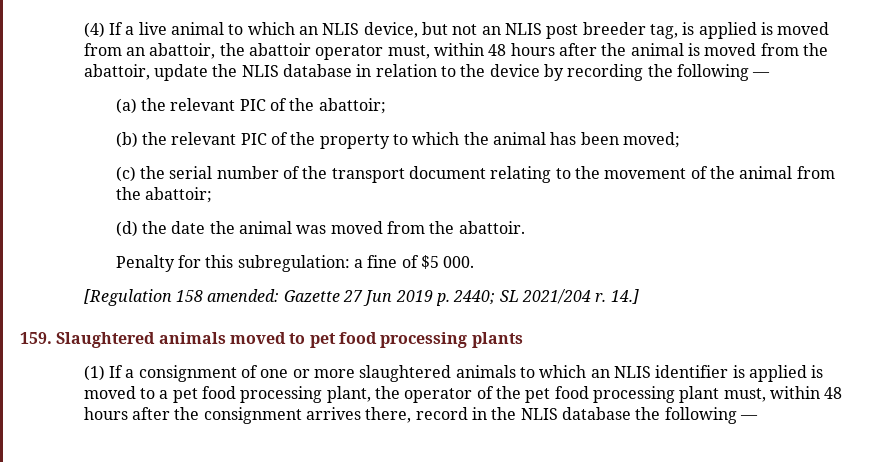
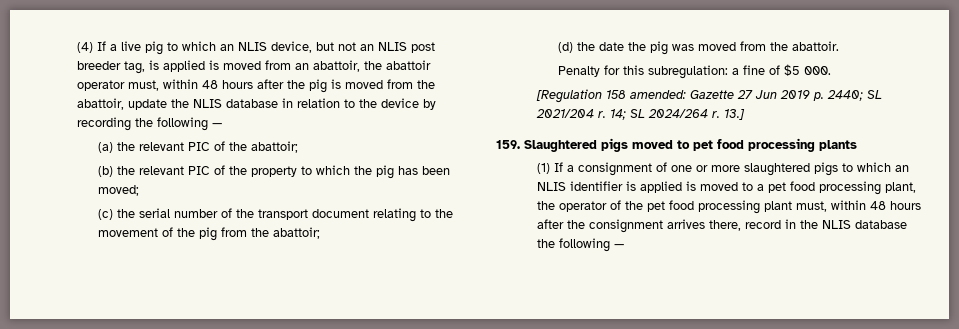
[171,22,225,35] animal -> [145,41,164,55] pig
[630,43,684,56] animal -> [309,79,328,93] pig
[492,132,546,145] animal -> [375,165,394,179] pig
[739,166,793,179] animal -> [198,227,217,241] pig
[239,221,293,234] animal -> [649,41,668,55] pig
[610,289,639,304] 14.] -> [610,109,746,120] 14; SL 2024/264 r. 13.]
[158,332,226,344] animals -> [601,138,628,152] pigs
[455,365,516,378] animals -> [814,162,839,176] pigs

